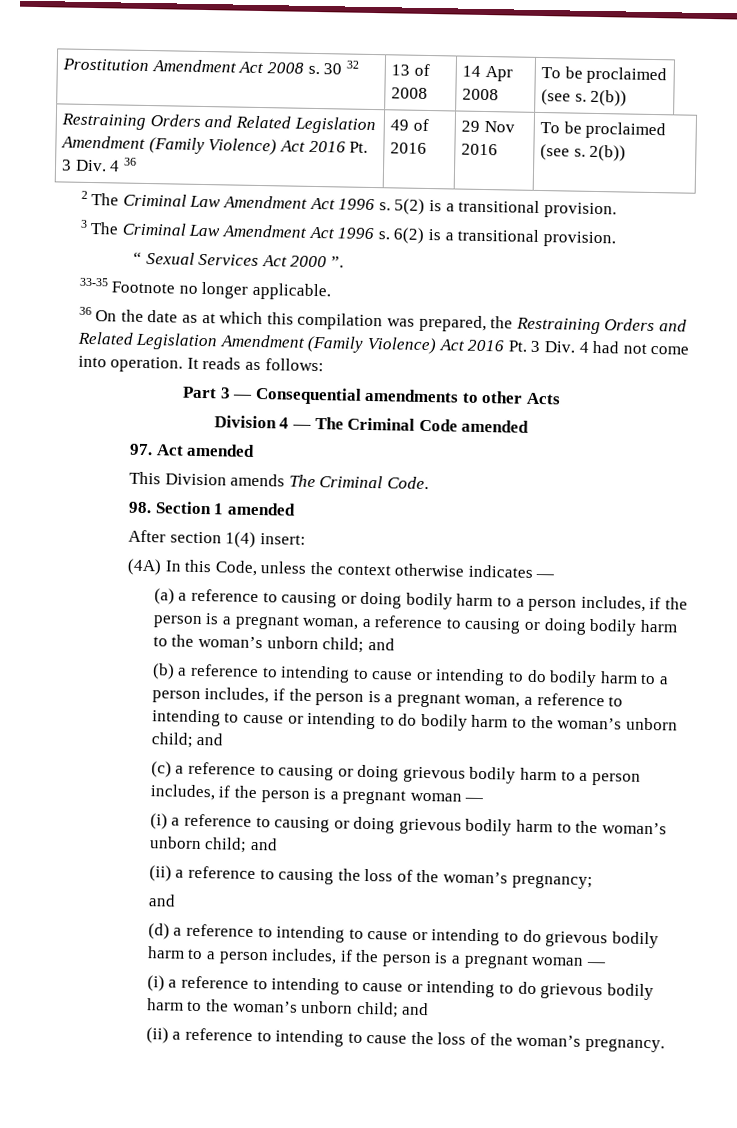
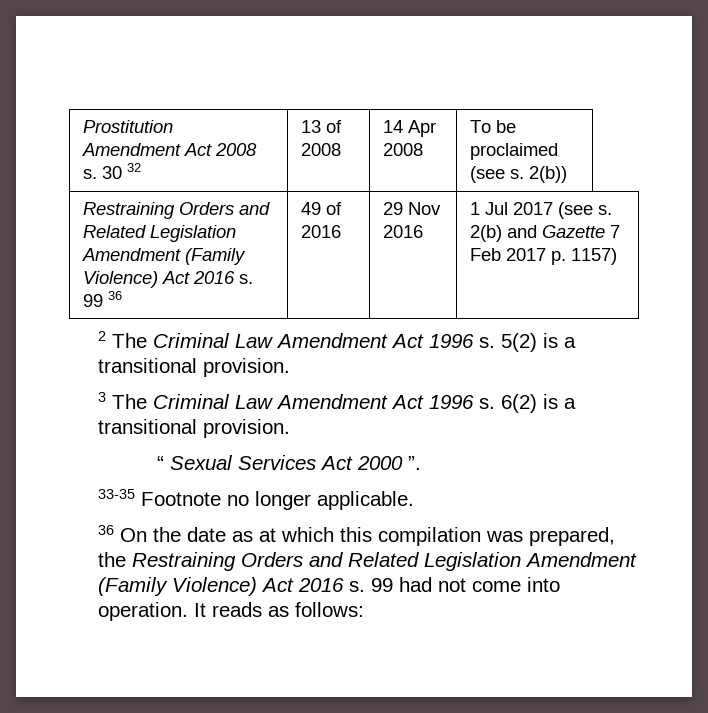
[349,141,369,153] [61,159,121,172] Pt. 3 Div. 4 -> [239,274,254,284] [83,294,104,307] s. 99
[540,121,667,140] [540,143,627,162] To be proclaimed (see s. 2(b)) -> [470,202,613,219] [470,225,621,242] [470,248,618,265] 1 Jul 2017 (see s. 2(b) and Gazette 7 Feb 2017 p. 1157)
[507,340,589,353] Pt. 3 Div. 4 -> [349,578,394,592] s. 99
[181,386,562,405] [213,415,530,433] [129,443,256,457] [129,471,429,490] [128,501,296,516] [128,529,306,548] [127,558,556,579] [153,588,688,612] [152,613,678,636] [152,634,395,653] [151,663,669,688] [151,687,624,708] [151,709,678,731] [150,732,224,748] [150,761,641,786] [149,784,485,805] [149,813,667,836] [148,836,278,853] [148,865,593,890] [147,894,176,907] [147,923,659,949] [146,946,606,969] [146,975,654,1001] [146,998,430,1018] [145,1027,665,1053] // Part 3 — Consequential amendments to other Acts // Division 4 — The Criminal Code amended // 97. Act amended // This Division amends The Criminal Code. // 98. Section 1 amended // After section 1(4) insert: // (4A) In this Code, unless the context otherwise indicates — // (a) a reference to causing or doing bodily harm to a person includes, if the person is a pregnant woman, a reference to causing or doing bodily harm to the woman’s unborn child; and // (b) a reference to intending to cause or intending to do bodily harm to a person includes, if the person is a pregnant woman, a reference to intending to cause or intending to do bodily harm to the woman’s unborn child; and // (c) a reference to causing or doing grievous bodily harm to a person includes, if the person is a pregnant woman — // (i) a reference to causing or doing grievous bodily harm to the woman’s unborn child; and // (ii) a reference to causing the loss of the woman’s pregnancy; // and // (d) a reference to intending to cause or intending to do grievous bodily harm to a person includes, if the person is a pregnant woman — // (i) a reference to intending to cause or intending to do grievous bodily harm to the woman’s unborn child; and // (ii) a reference to intending to cause the loss of the woman’s pregnancy. -> (365, 609) none

